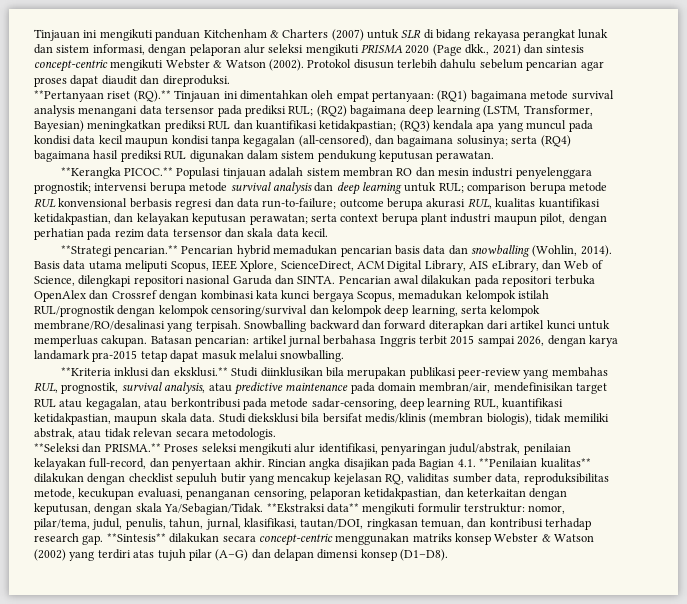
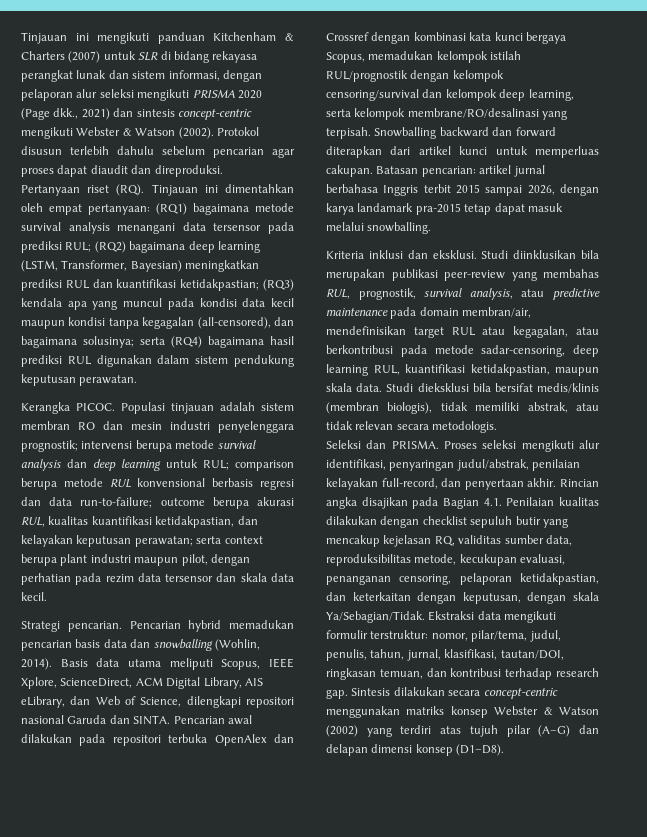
[34,90,171,102] **Pertanyaan riset (RQ).** -> [21,184,145,196] Pertanyaan riset (RQ).
[60,167,174,179] **Kerangka PICOC.** -> [21,402,115,414] Kerangka PICOC.
[60,245,179,257] **Strategi pencarian.** -> [21,621,122,632] Strategi pencarian.
[60,367,111,376] **Kriteria -> [326,251,364,259] Kriteria
[173,367,228,377] eksklusi.** -> [432,250,477,259] eksklusi.
[34,443,161,453] **Seleksi dan PRISMA.** -> [326,440,439,449] Seleksi dan PRISMA.
[479,458,591,468] **Penilaian kualitas** -> [506,497,599,506] Penilaian kualitas
[266,503,359,513] **Ekstraksi data** -> [428,611,501,621] Ekstraksi data
[106,533,166,542] **Sintesis** -> [351,688,391,696] Sintesis

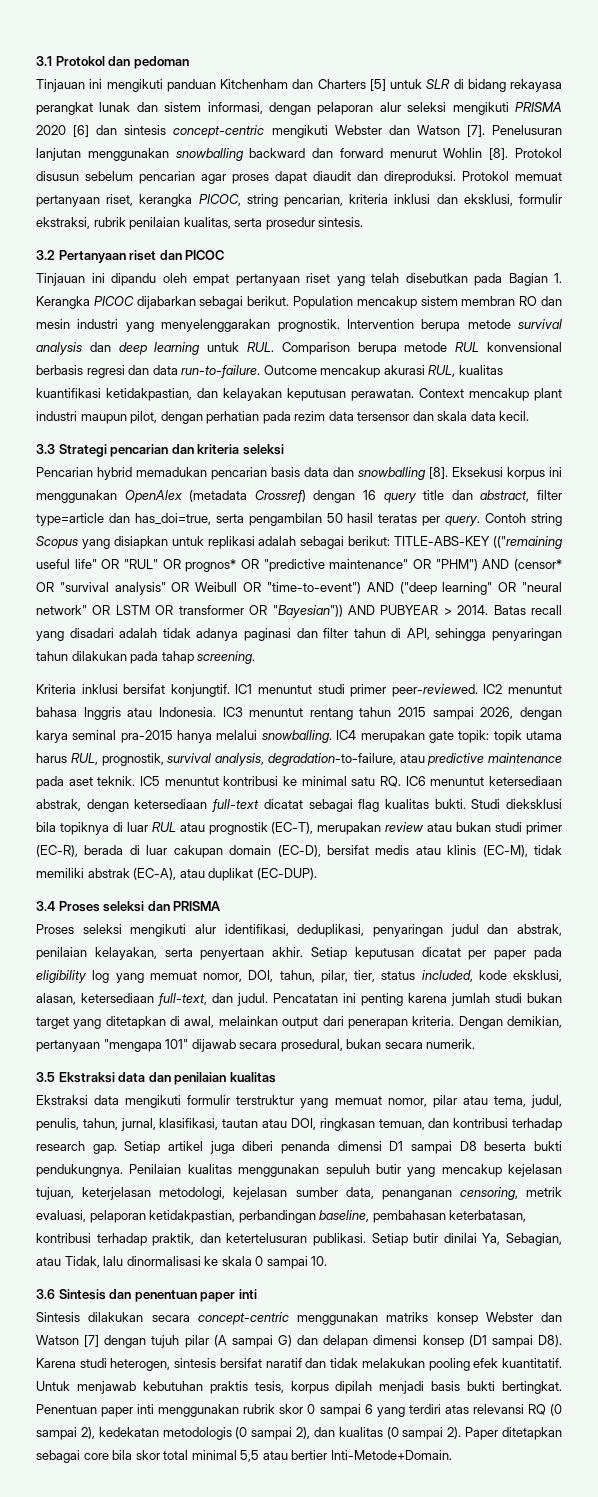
(21, 38) none -> [36,56,189,69] 3.1 Protokol dan pedoman //
[285,33,294,41] [21,51,101,63] & Charters (2007) -> [292,79,386,91] dan Charters [5]
[21,108,110,120] (Page dkk., 2021) -> [73,125,90,137] [6]
[122,127,259,139] [21,146,154,155] & Watson (2002). Protokol disusun terlebih dahulu -> [388,125,563,137] [36,148,562,161] [36,171,79,181] dan Watson [7]. Penelusuran lanjutan menggunakan snowballing backward dan forward menurut Wohlin [8]. Protokol disusun
[21,184,294,196] // Pertanyaan riset (RQ). Tinjauan ini dimentahkan -> [462,171,562,181] [36,194,562,207] [36,217,364,230] [36,250,225,263] [36,273,156,286] Protokol memuat pertanyaan riset, kerangka PICOC, string pencarian, kriteria inklusi dan eksklusi, formulir ekstraksi, rubrik penilaian kualitas, serta prosedur sintesis. // 3.2 Pertanyaan riset dan PICOC // Tinjauan ini dipandu
[88,203,294,215] [21,222,294,234] [21,241,260,253] [21,260,260,272] [21,279,294,291] [21,298,294,310] [21,317,294,329] [21,336,294,348] [21,355,294,367] [21,374,138,386] [21,402,255,414] pertanyaan: (RQ1) bagaimana metode survival analysis menangani data tersensor pada prediksi RUL; (RQ2) bagaimana deep learning (LSTM, Transformer, Bayesian) meningkatkan prediksi RUL dan kuantifikasi ketidakpastian; (RQ3) kendala apa yang muncul pada kondisi data kecil maupun kondisi tanpa kegagalan (all-censored), dan bagaimana solusinya; serta (RQ4) bagaimana hasil prediksi RUL digunakan dalam sistem pendukung keputusan perawatan. // Kerangka PICOC. Populasi tinjauan adalah -> [235,273,562,286] [36,296,417,309] pertanyaan riset yang telah disebutkan pada Bagian 1. Kerangka PICOC dijabarkan sebagai berikut. Population mencakup
[218,421,294,433] [21,440,133,452] penyelenggara prognostik; intervensi -> [125,319,414,332] yang menyelenggarakan prognostik. Intervention
[203,460,294,471] RUL; comparison -> [247,342,350,355] RUL. Comparison
[80,497,249,509] run-to-failure; outcome berupa -> [181,365,381,378] run-to-failure. Outcome mencakup
[134,536,263,547] [21,554,57,566] perawatan; serta context berupa -> [351,388,529,401] perawatan. Context mencakup
[21,621,122,632] Strategi pencarian. -> [36,444,284,457] 3.3 Strategi pencarian dan kriteria seleksi //
[214,639,260,651] [21,658,294,670] [21,677,263,689] [21,696,294,708] [21,715,252,725] [21,734,294,746] [326,32,566,44] [326,51,522,63] [326,70,504,82] [326,89,574,101] [326,108,568,120] [326,127,556,139] [326,146,599,158] [326,165,545,177] [326,184,451,196] (Wohlin, 2014). Basis data utama meliputi Scopus, IEEE Xplore, ScienceDirect, ACM Digital Library, AIS eLibrary, dan Web of Science, dilengkapi repositori nasional Garuda dan SINTA. Pencarian awal dilakukan pada repositori terbuka OpenAlex dan Crossref dengan kombinasi kata kunci bergaya Scopus, memadukan kelompok istilah RUL/prognostik dengan kelompok censoring/survival dan kelompok deep learning, serta kelompok membrane/RO/desalinasi yang terpisah. Snowballing backward dan forward diterapkan dari artikel kunci untuk memperluas cakupan. Batasan pencarian: artikel jurnal berbahasa Inggris terbit -> [429,467,562,480] [36,490,563,503] [36,513,563,526] [36,536,564,549] [36,559,562,572] [36,582,562,595] [36,605,563,618] [36,628,562,641] [36,651,256,664] [36,684,563,697] [36,707,392,720] [8]. Eksekusi korpus ini menggunakan OpenAlex (metadata Crossref) dengan 16 query title dan abstract, filter type=article dan has_doi=true, serta pengambilan 50 hasil teratas per query. Contoh string Scopus yang disiapkan untuk replikasi adalah sebagai berikut: TITLE-ABS-KEY (("remaining useful life" OR "RUL" OR prognos* OR "predictive maintenance" OR "PHM") AND (censor* OR "survival analysis" OR Weibull OR "time-to-event") AND ("deep learning" OR "neural network" OR LSTM OR transformer OR "Bayesian")) AND PUBYEAR > 2014. Batas recall yang disadari adalah tidak adanya paginasi dan filter tahun di API, sehingga penyaringan tahun dilakukan pada tahap screening. // Kriteria inklusi bersifat konjungtif. IC1 menuntut studi primer peer-reviewed. IC2 menuntut bahasa Inggris atau Indonesia. IC3 menuntut rentang tahun
[357,203,563,215] [326,222,432,234] [326,250,599,259] [326,269,599,281] landamark pra-2015 tetap dapat masuk melalui snowballing. // Kriteria inklusi dan eksklusi. Studi diinklusikan bila merupakan publikasi peer-review yang membahas -> [72,730,563,743] [36,753,67,763] seminal pra-2015 hanya melalui snowballing. IC4 merupakan gate topik: topik utama harus
(513, 294) none -> [267,753,396,766] degradation-to-failure,
[419,307,532,318] [326,326,599,338] [326,345,599,357] [326,364,599,376] [326,383,599,393] [326,402,599,414] [326,421,498,433] [326,440,439,449] domain membran/air, mendefinisikan target RUL atau kegagalan, atau berkontribusi pada metode sadar-censoring, deep learning RUL, kuantifikasi ketidakpastian, maupun skala data. Studi dieksklusi bila bersifat medis/klinis (membran biologis), tidak memiliki abstrak, atau tidak relevan secara metodologis. // Seleksi dan PRISMA. -> [68,776,563,787] [36,799,562,812] [36,822,562,835] [36,845,563,858] [36,868,317,881] [36,901,221,912] aset teknik. IC5 menuntut kontribusi ke minimal satu RQ. IC6 menuntut ketersediaan abstrak, dengan ketersediaan full-text dicatat sebagai flag kualitas bukti. Studi dieksklusi bila topiknya di luar RUL atau prognostik (EC-T), merupakan review atau bukan studi primer (EC-R), berada di luar cakupan domain (EC-D), bersifat medis atau klinis (EC-M), tidak memiliki abstrak (EC-A), atau duplikat (EC-DUP). // 3.4 Proses seleksi dan PRISMA //
[389,459,581,471] [326,478,599,490] [326,497,599,509] [326,516,568,528] [326,535,572,547] [326,554,566,566] [326,573,599,585] [326,592,599,604] [326,611,557,623] [326,630,528,642] penyaringan judul/abstrak, penilaian kelayakan full-record, dan penyertaan akhir. Rincian angka disajikan pada Bagian 4.1. Penilaian kualitas dilakukan dengan checklist sepuluh butir yang mencakup kejelasan RQ, validitas sumber data, reproduksibilitas metode, kecukupan evaluasi, penanganan censoring, pelaporan ketidakpastian, dan keterkaitan dengan keputusan, dengan skala Ya/Sebagian/Tidak. Ekstraksi data mengikuti formulir terstruktur: nomor, pilar/tema, -> [297,924,562,937] [36,947,562,960] [36,970,562,983] [36,993,562,1006] [36,1016,563,1029] [36,1039,476,1052] [36,1072,276,1085] [36,1095,526,1108] deduplikasi, penyaringan judul dan abstrak, penilaian kelayakan, serta penyertaan akhir. Setiap keputusan dicatat per paper pada eligibility log yang memuat nomor, DOI, tahun, pilar, tier, status included, kode eksklusi, alasan, ketersediaan full-text, dan judul. Pencatatan ini penting karena jumlah studi bukan target yang ditetapkan di awal, melainkan output dari penerapan kriteria. Dengan demikian, pertanyaan "mengapa 101" dijawab secara prosedural, bukan secara numerik. // 3.5 Ekstraksi data dan penilaian kualitas // Ekstraksi data mengikuti formulir terstruktur yang memuat nomor, pilar atau tema,
[500,650,564,660] tautan/DOI, -> [222,1118,316,1130] tautan atau DOI,
(348, 694) none -> [124,1141,563,1154] [36,1164,562,1177] [36,1187,562,1200] [36,1210,527,1223] [36,1233,563,1246] [36,1256,328,1269] [36,1289,257,1302] Setiap artikel juga diberi penanda dimensi D1 sampai D8 beserta bukti pendukungnya. Penilaian kualitas menggunakan sepuluh butir yang mencakup kejelasan tujuan, keterjelasan metodologi, kejelasan sumber data, penanganan censoring, metrik evaluasi, pelaporan ketidakpastian, perbandingan baseline, pembahasan keterbatasan, kontribusi terhadap praktik, dan ketertelusuran publikasi. Setiap butir dinilai Ya, Sebagian, atau Tidak, lalu dinormalisasi ke skala 0 sampai 10. // 3.6 Sintesis dan penentuan paper inti //
[543,707,599,715] [326,725,599,737] [326,744,505,756] & Watson (2002) yang terdiri atas tujuh pilar (A–G) dan delapan dimensi konsep (D1–D8). -> [541,1312,562,1322] [36,1335,563,1348] [36,1358,563,1371] [36,1381,562,1394] [36,1404,562,1417] [36,1427,563,1440] [36,1450,452,1463] dan Watson [7] dengan tujuh pilar (A sampai G) dan delapan dimensi konsep (D1 sampai D8). Karena studi heterogen, sintesis bersifat naratif dan tidak melakukan pooling efek kuantitatif. Untuk menjawab kebutuhan praktis tesis, korpus dipilah menjadi basis bukti bertingkat. Penentuan paper inti menggunakan rubrik skor 0 sampai 6 yang terdiri atas relevansi RQ (0 sampai 2), kedekatan metodologis (0 sampai 2), dan kualitas (0 sampai 2). Paper ditetapkan sebagai core bila skor total minimal 5,5 atau bertier Inti-Metode+Domain.

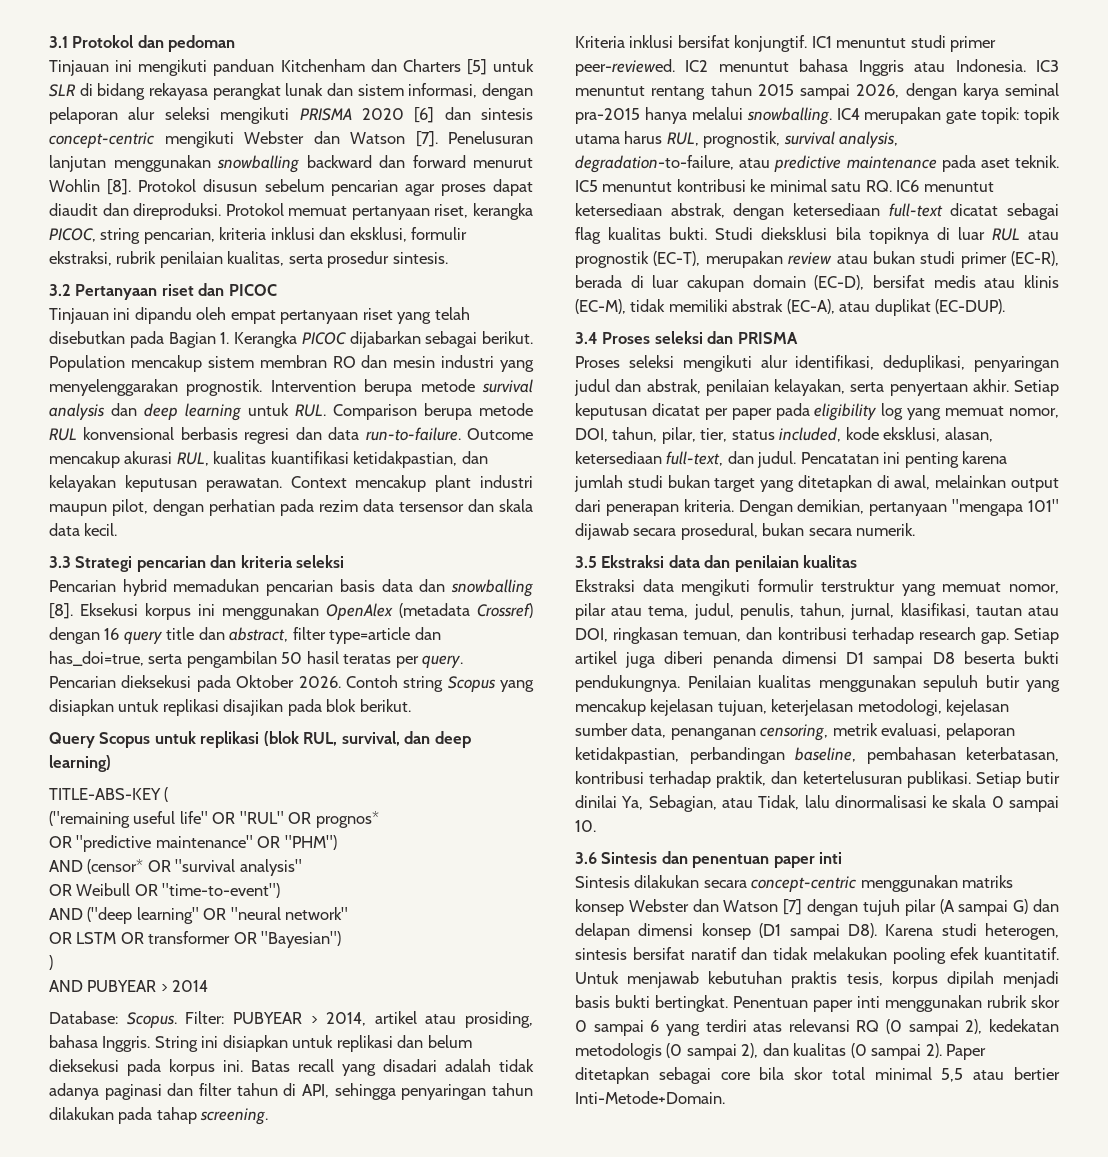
(481, 521) none -> [49,675,341,692] Pencarian dieksekusi pada Oktober 2026.
[258,536,564,549] adalah sebagai berikut: TITLE-ABS-KEY (("remaining -> [223,699,411,716] [49,731,471,748] [49,755,111,772] [49,787,169,802] [49,811,130,828] disajikan pada blok berikut. // Query Scopus untuk replikasi (blok RUL, survival, dan deep learning) // TITLE-ABS-KEY ( // ("remaining
(237, 565) none -> (379, 819) //
(478, 565) none -> (337, 842) //
(166, 588) none -> (302, 867) //
(361, 588) none -> (281, 890) //
(87, 610) none -> (349, 913) //
[272,605,343,618] "Bayesian")) -> [261,931,342,948] [49,955,53,970] "Bayesian") // ) //
[457,605,489,615] 2014. -> [172,980,209,992] [49,1011,533,1028] [49,1035,472,1052] [49,1059,243,1076] 2014 // Database: Scopus. Filter: PUBYEAR > 2014, artikel atau prosiding, bahasa Inggris. String ini disiapkan untuk replikasi dan belum dieksekusi pada korpus ini.

